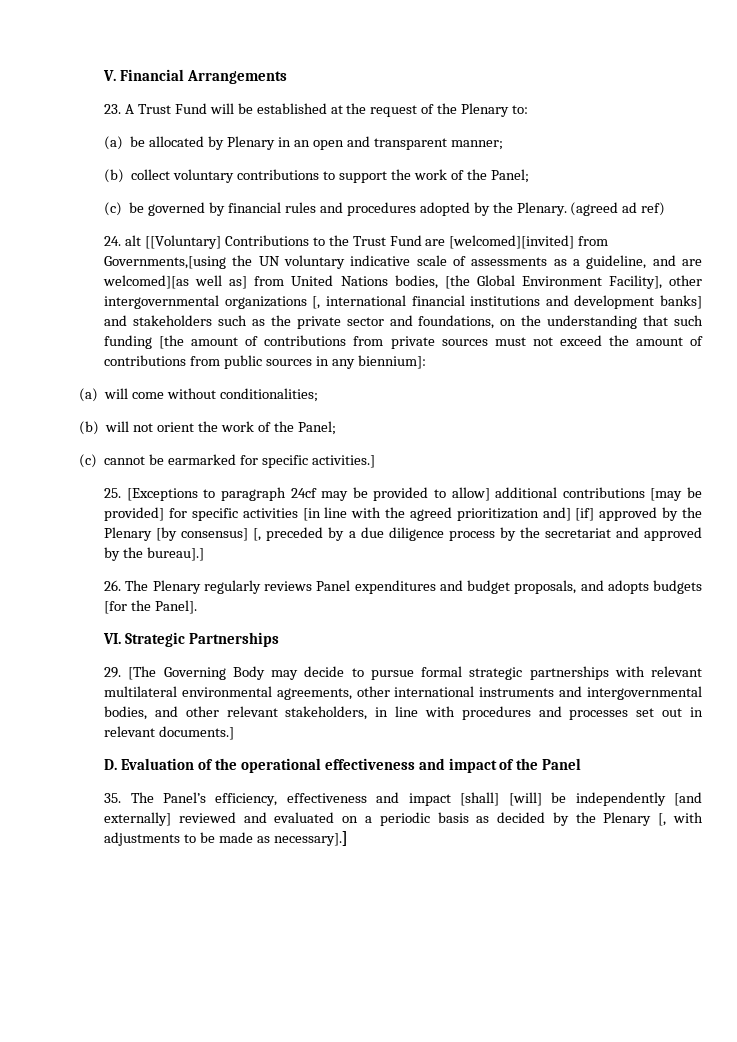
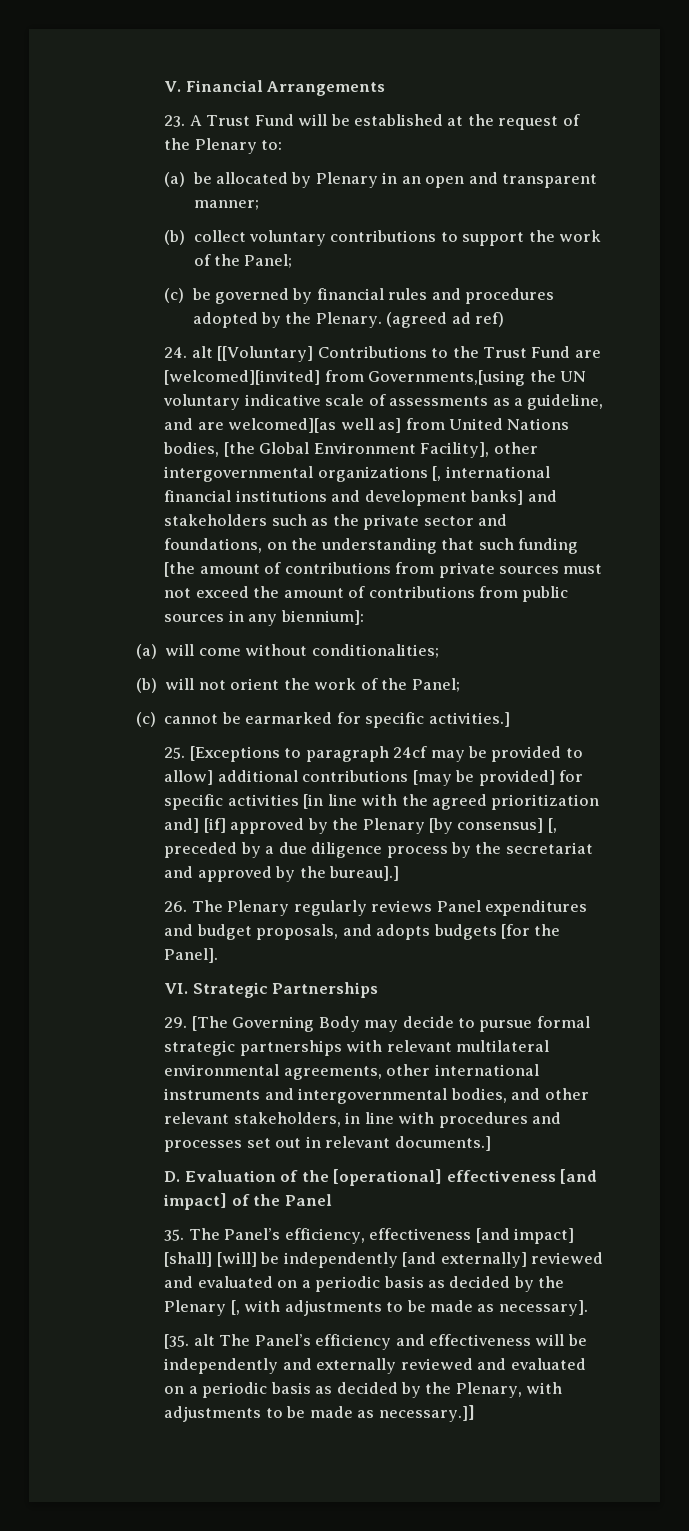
[240,758,497,773] operational effectiveness and impact -> [333,1169,598,1186] [163,1193,228,1210] [operational] effectiveness [and impact]
[376,792,451,806] and impact -> [475,1228,575,1244] [and impact]
[273,831,348,846] necessary].] -> [498,1300,588,1316] [164,1334,587,1350] [164,1358,586,1374] [164,1382,563,1398] [164,1405,475,1422] necessary]. // [35. alt The Panel’s efficiency and effectiveness will be independently and externally reviewed and evaluated on a periodic basis as decided by the Plenary, with adjustments to be made as necessary.]]

